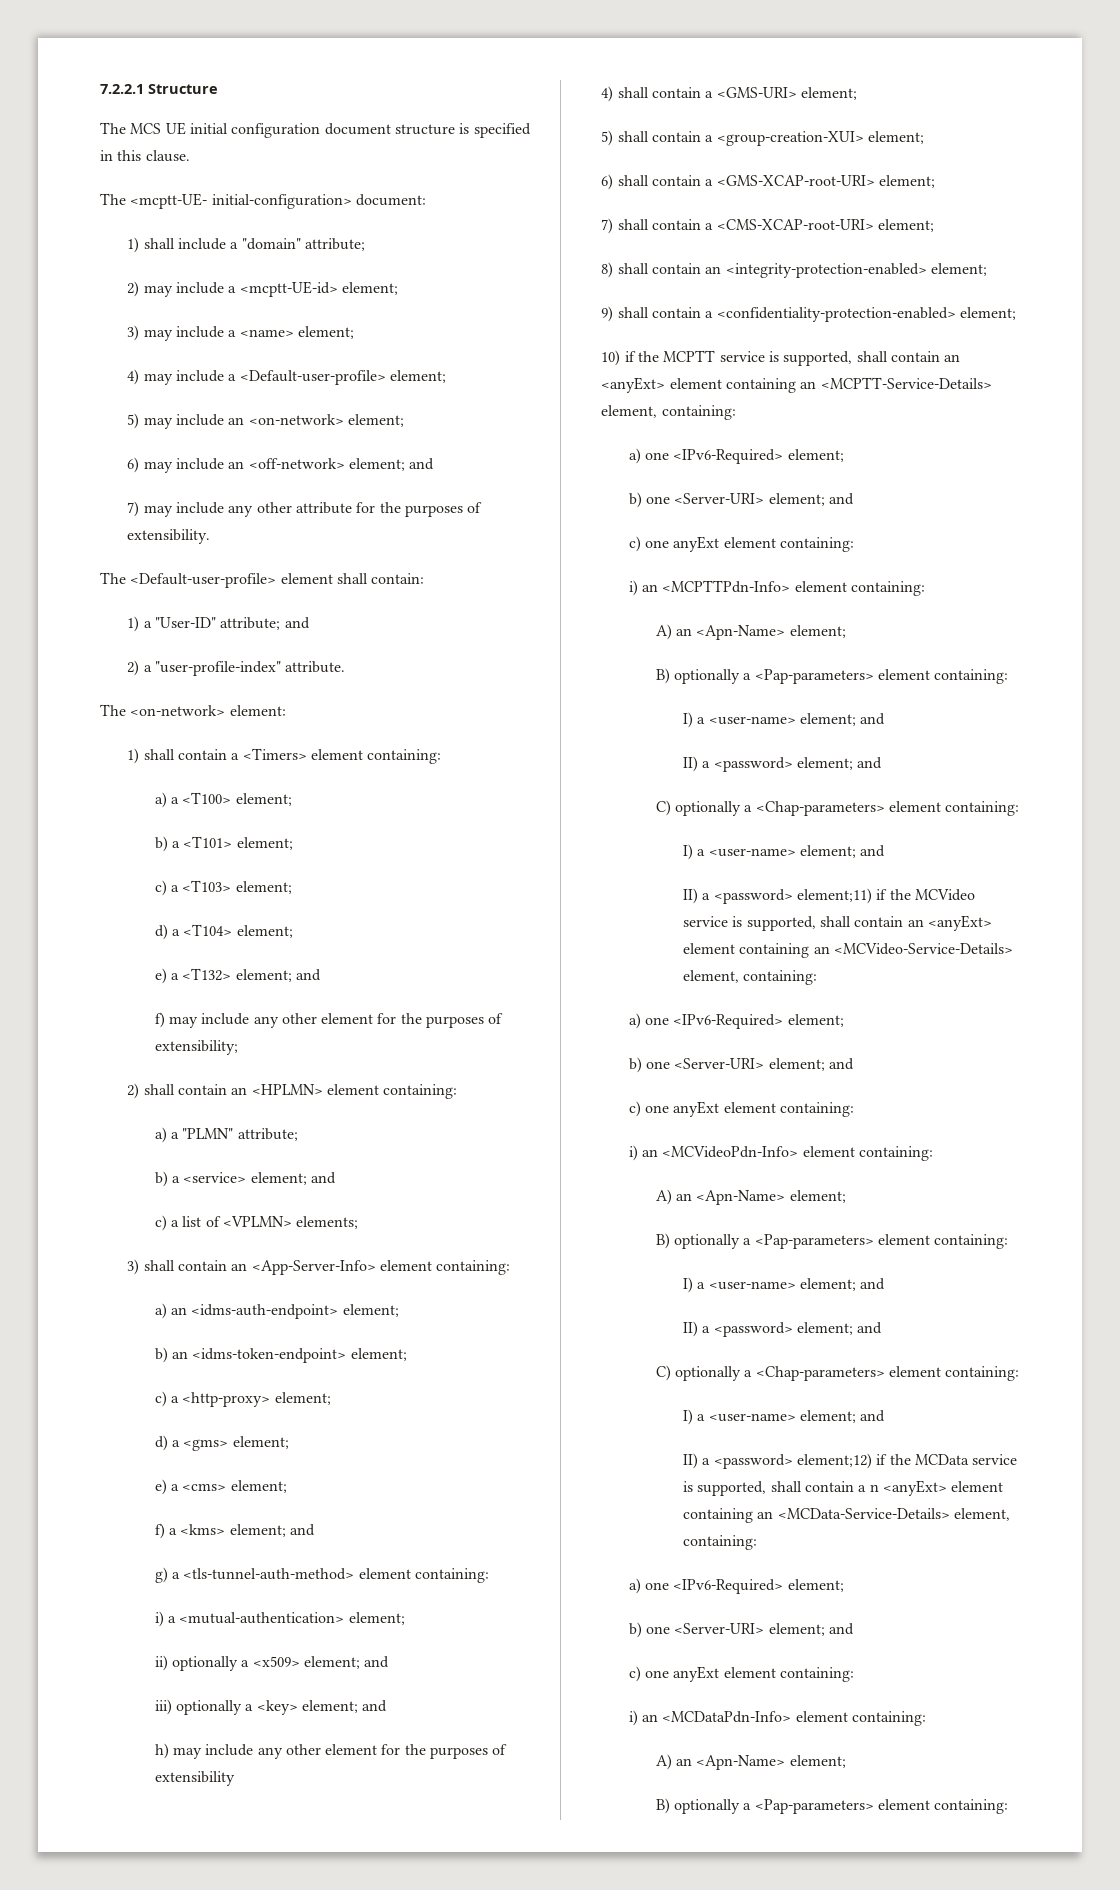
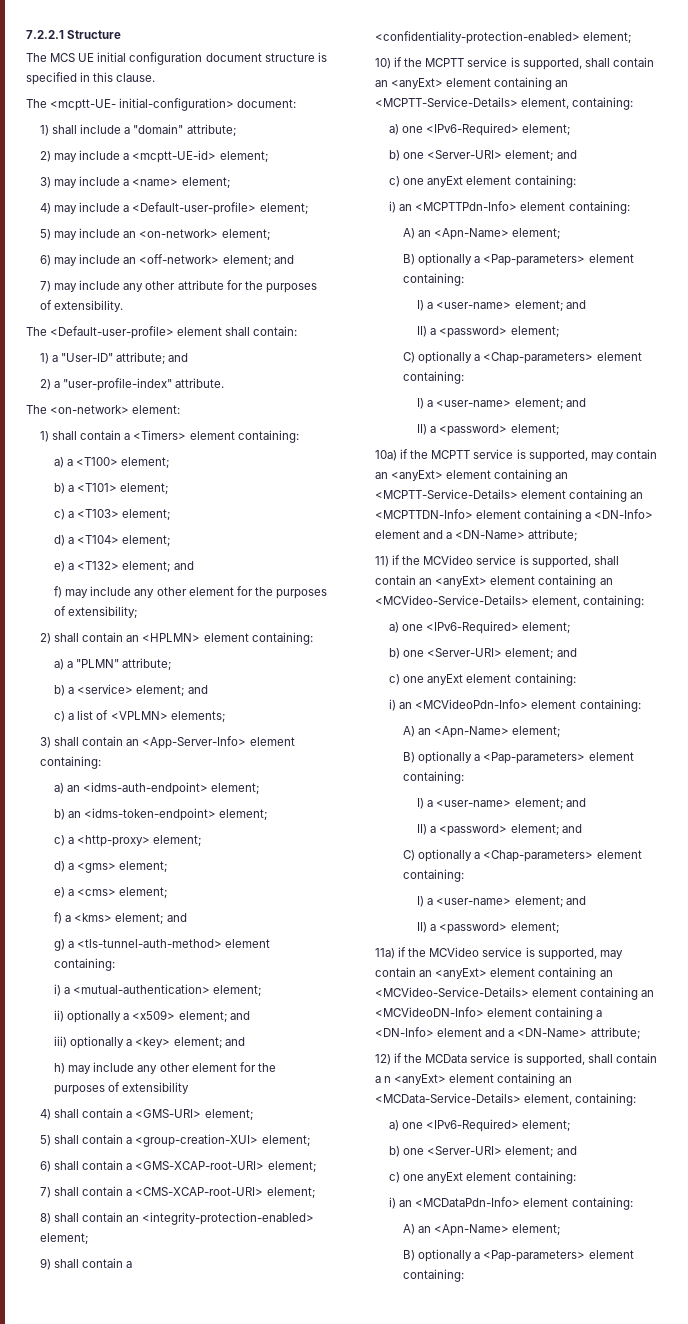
[857,757,883,769] and -> (559, 332) none
[797,888,873,904] element;11) -> [510,424,559,436] [375,449,657,462] [375,469,569,482] [375,489,644,502] [375,509,654,522] [375,529,578,542] [375,556,390,567] element; // 10a) if the MCPTT service is supported, may contain an <anyExt> element containing an <MCPTT-Service-Details> element containing an <MCPTTDN-Info> element containing a <DN-Info> element and a <DN-Name> attribute; // 11)
[797,1453,873,1469] element;12) -> [510,922,559,934] [375,947,623,960] [375,967,613,980] [375,987,655,1000] [375,1007,603,1020] [375,1027,640,1040] [375,1054,392,1065] element; // 11a) if the MCVideo service is supported, may contain an <anyExt> element containing an <MCVideo-Service-Details> element containing an <MCVideoDN-Info> element containing a <DN-Info> element and a <DN-Name> attribute; // 12)

